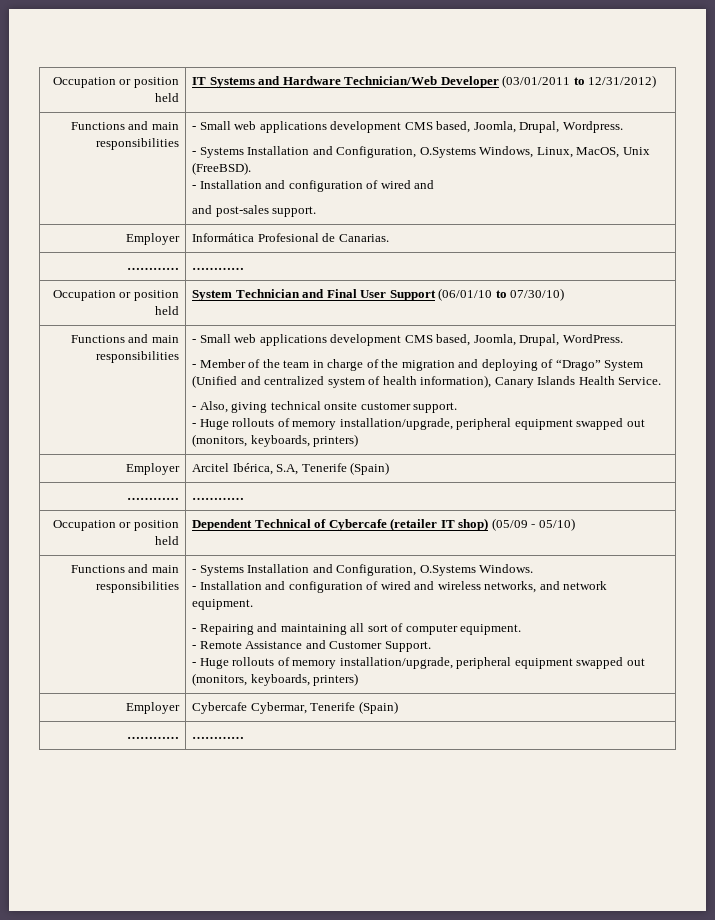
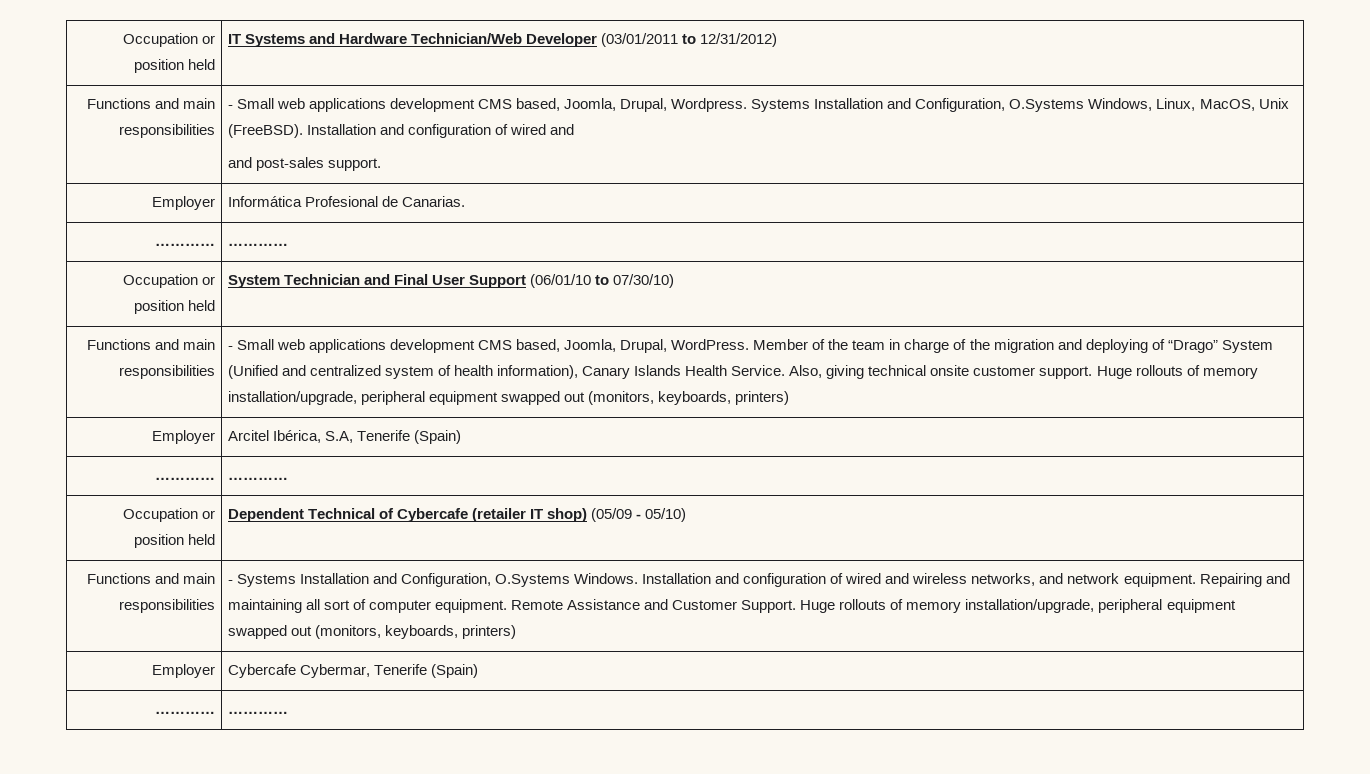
[192,151,197,155] // - -> (748, 105) none
[192,185,197,189] // - -> (303, 131) none
[192,364,197,368] // - -> (750, 344) none
[192,406,197,410] // - -> (786, 370) none
[192,423,197,427] // - -> (1093, 372) none
[192,586,197,590] // - -> (638, 578) none
[192,628,197,632] // - -> (1196, 580) none
[192,645,197,649] // - -> (507, 606) none
[192,662,197,666] // - -> (797, 606) none

